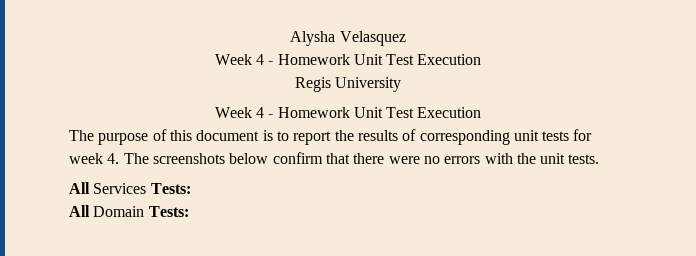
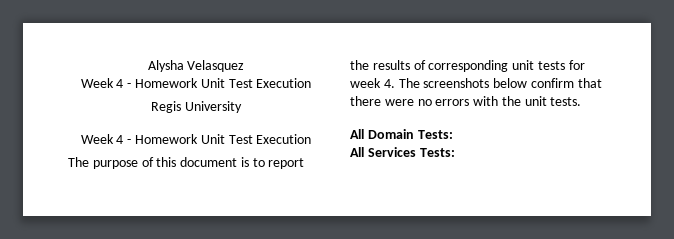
[93,183,147,194] Services -> [367,129,414,139] Domain
[93,206,145,217] Domain -> [367,147,416,157] Services

